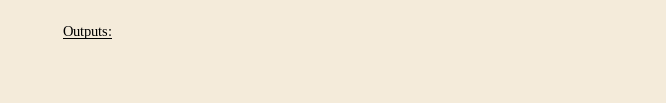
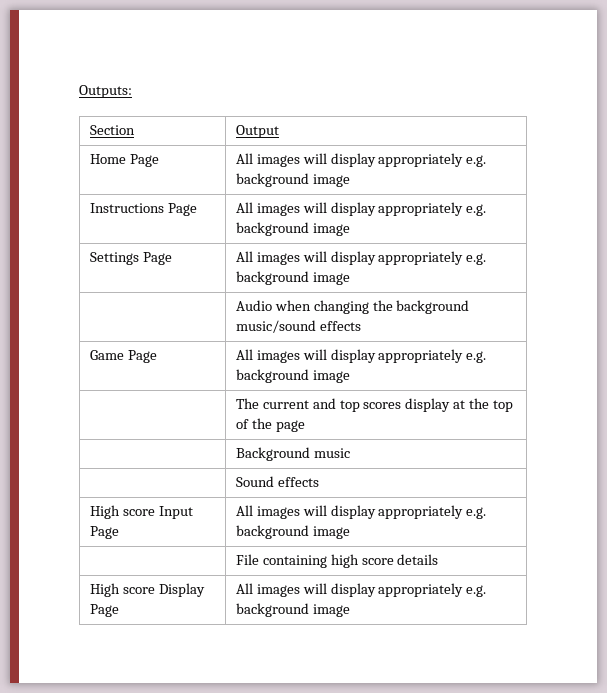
(112, 32) none -> [89,125,135,135] [235,125,279,138] [89,154,159,167] [235,153,487,167] [235,173,350,187] [89,203,197,216] [235,202,487,216] [235,222,350,236] [89,252,172,265] [235,251,487,265] [235,271,350,285] [235,300,470,314] [235,320,361,333] [89,350,157,363] [235,349,487,363] [235,369,350,383] [235,398,514,412] [235,418,305,432] [235,447,350,461] [235,476,319,487] [89,505,193,519] [89,526,119,539] [235,505,487,519] [235,525,350,539] [235,554,439,568] [89,583,205,597] [89,604,119,617] [235,583,487,597] [235,603,350,617] // Section | Output // Home Page | All images will display appropriately e.g. background image // Instructions Page | All images will display appropriately e.g. background image // Settings Page | All images will display appropriately e.g. background image // | Audio when changing the background music/sound effects // Game Page | All images will display appropriately e.g. background image // | The current and top scores display at the top of the page // | Background music // | Sound effects // High score Input Page | All images will display appropriately e.g. background image // | File containing high score details // High score Display Page | All images will display appropriately e.g. background image

